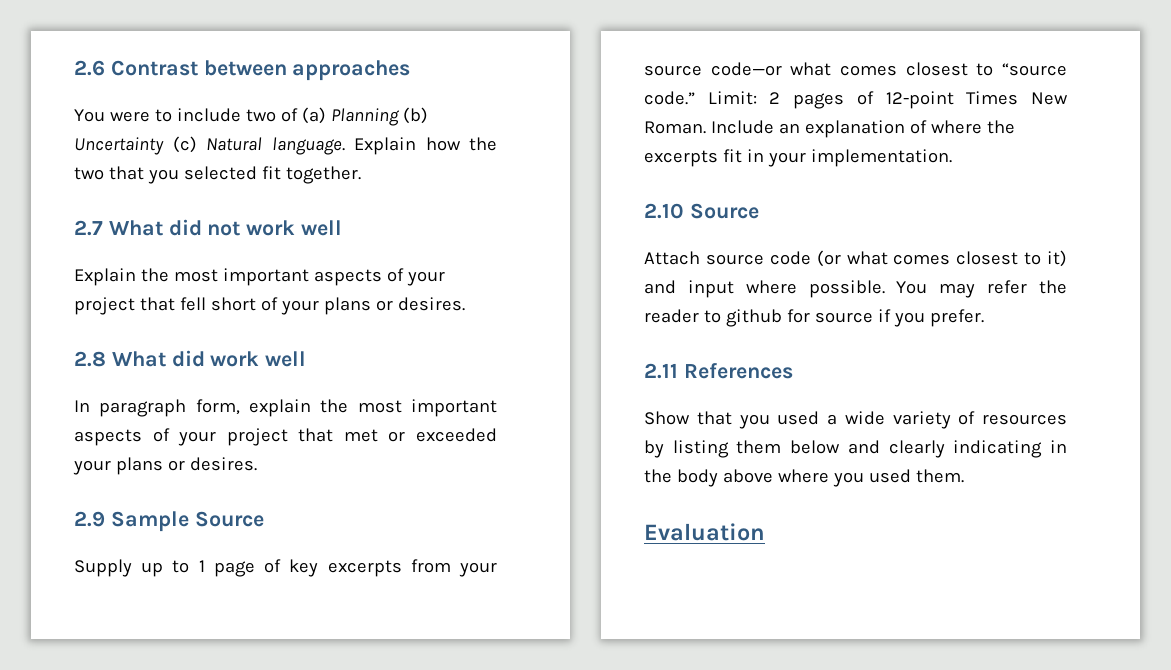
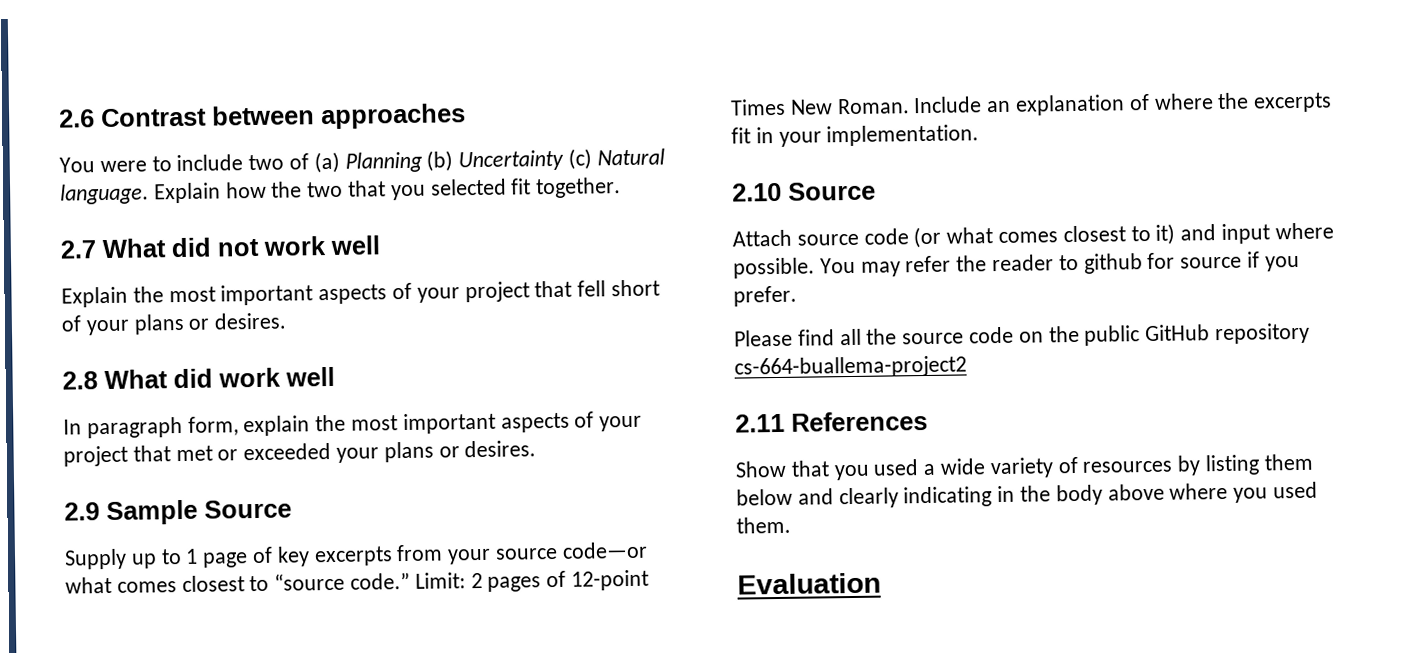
(984, 318) none -> [734,322,1311,347] [734,355,967,379] // Please find all the source code on the public GitHub repository cs-664-buallema-project2

